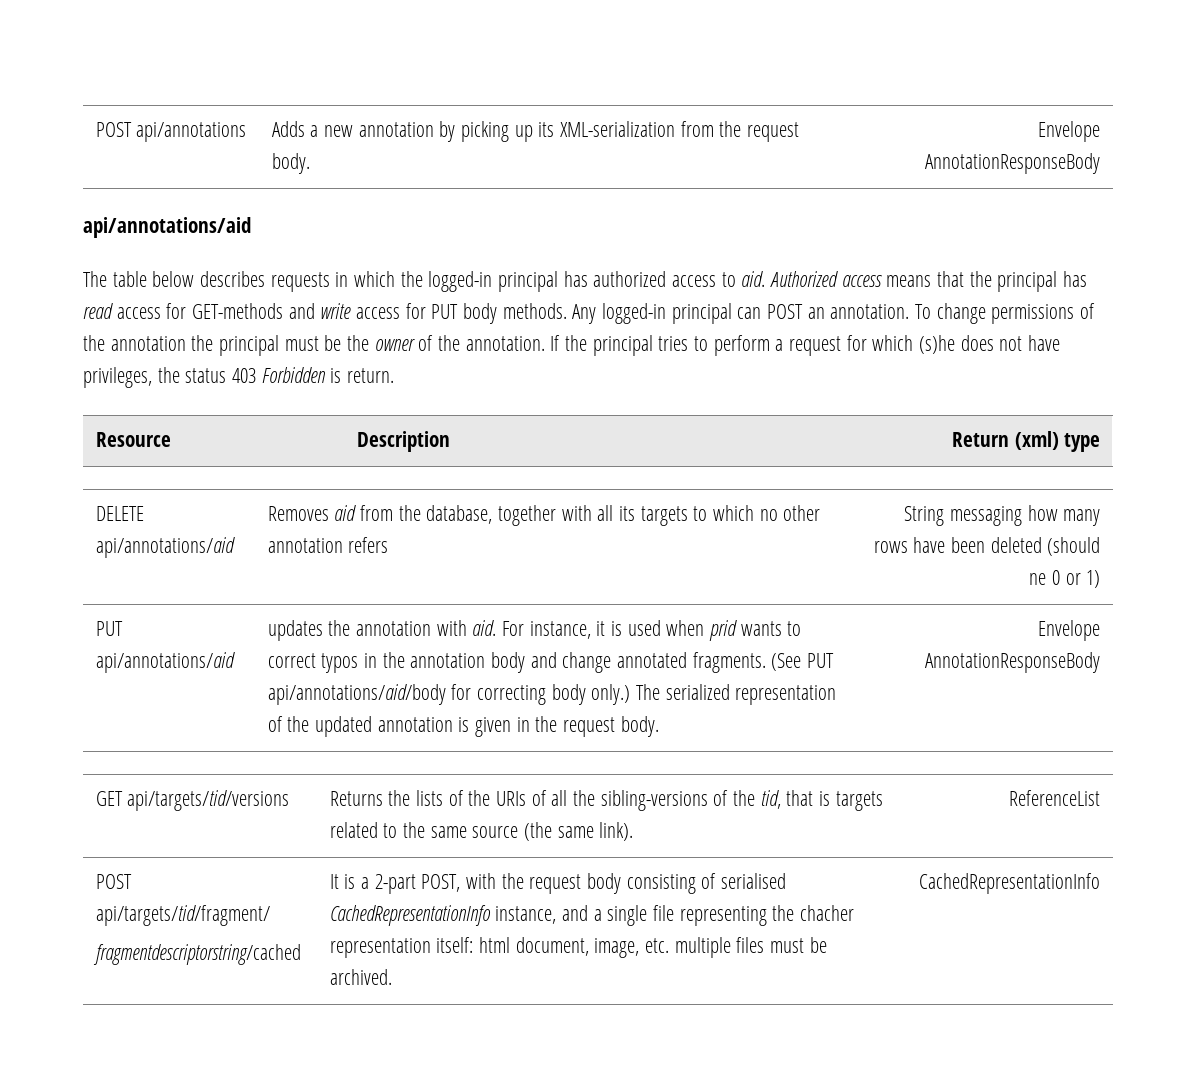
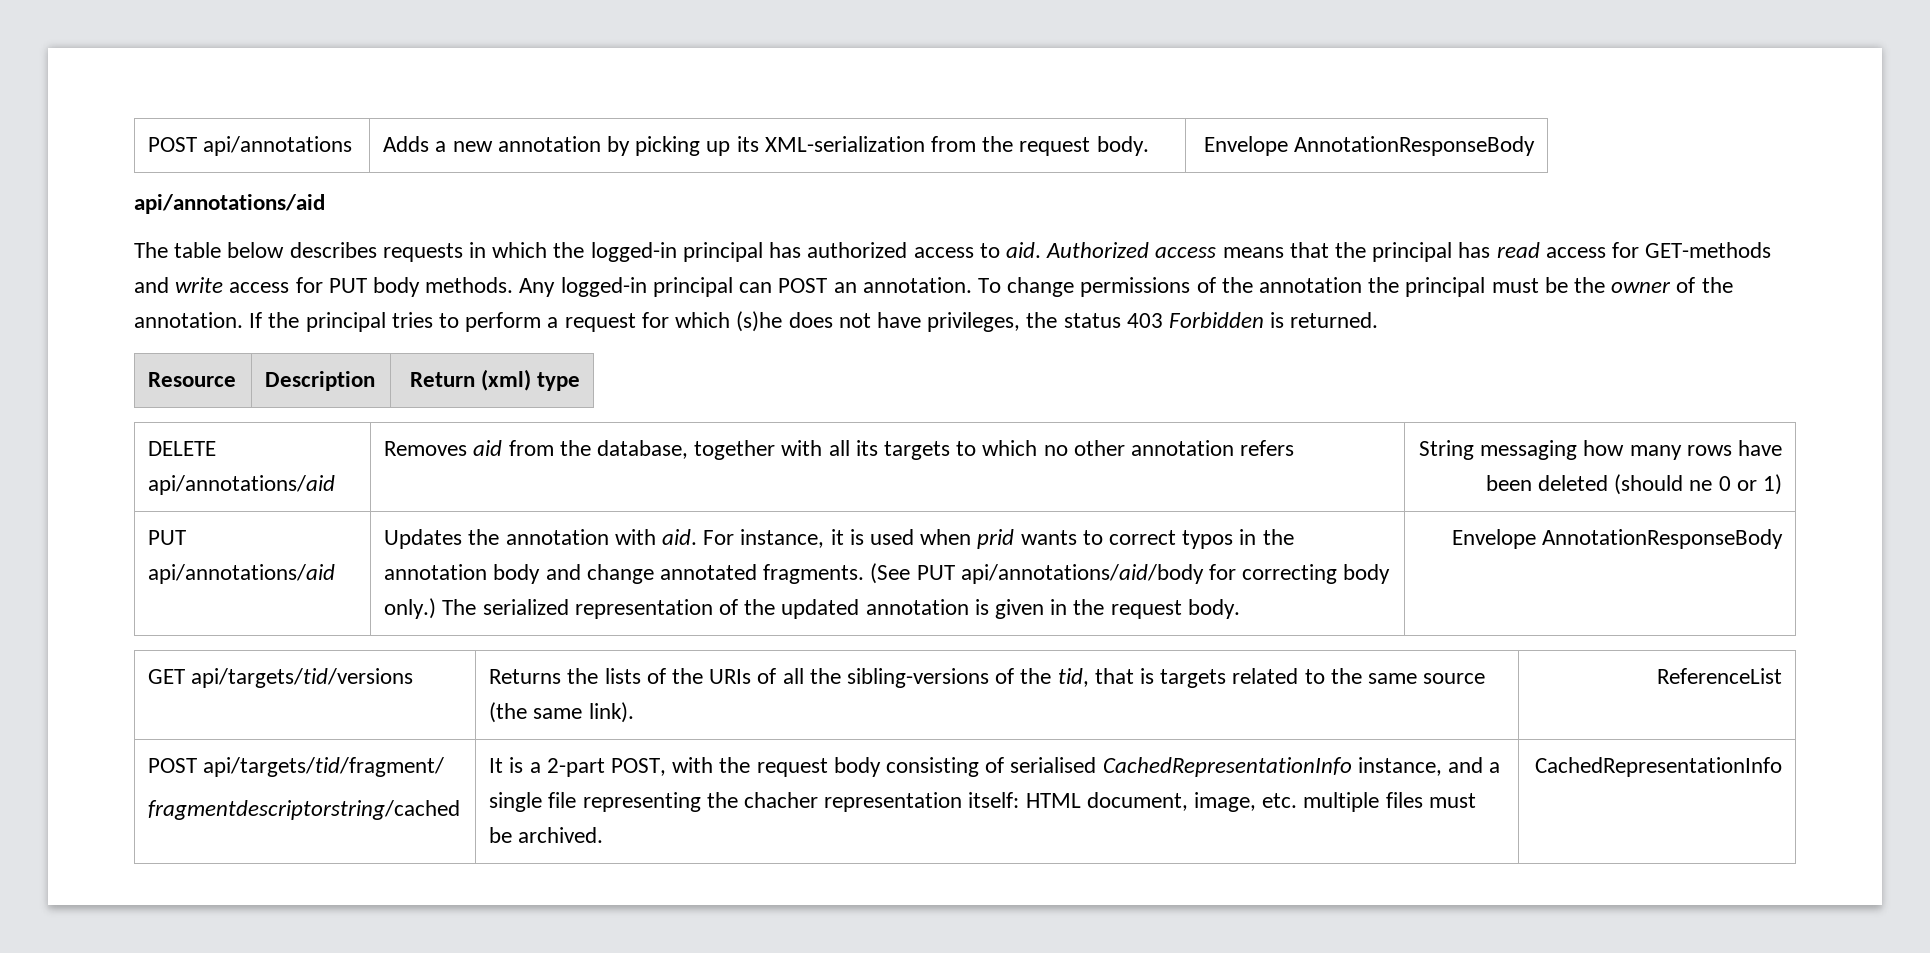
[347,368,395,383] return. -> [1290,312,1379,328] returned.
[267,620,323,641] updates -> [384,529,463,549] Updates
[479,937,511,953] html -> [1025,793,1081,808] HTML

